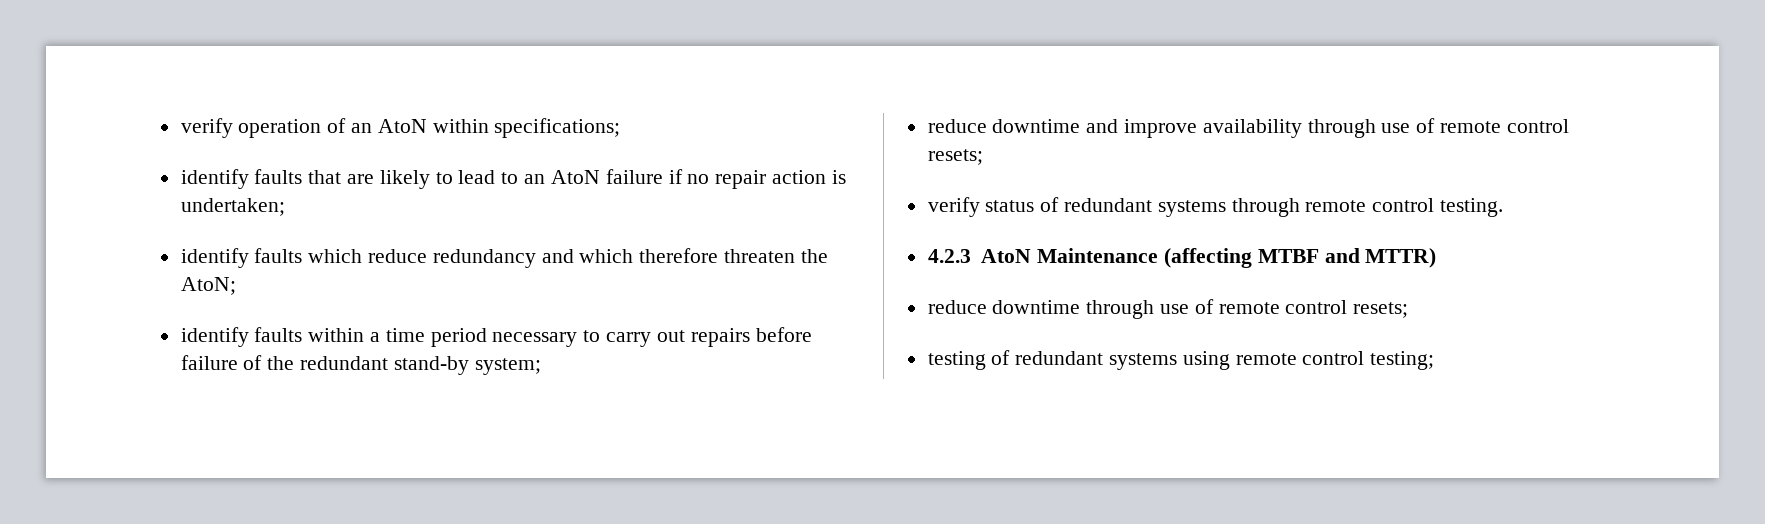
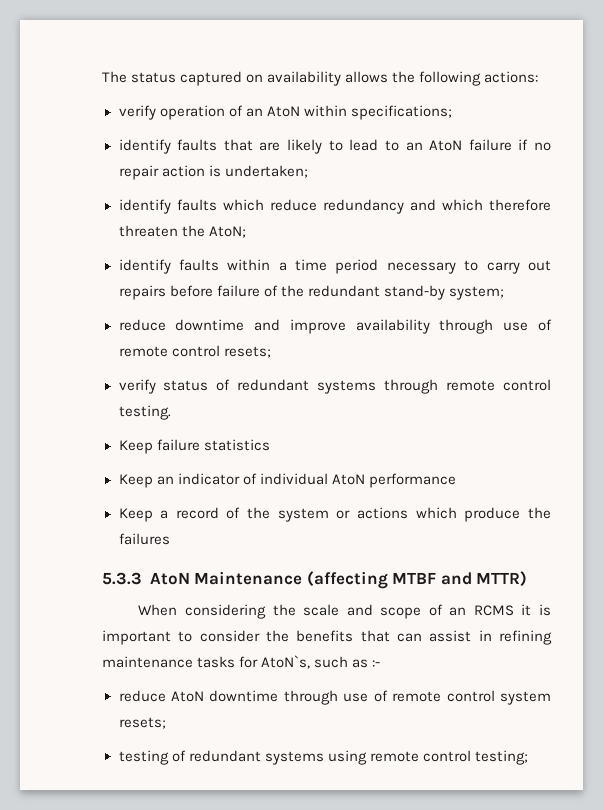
(180, 128) none -> [102,71,539,86] The status captured on availability allows the following actions: //
[927,249,971,263] 4.2.3 -> [118,439,270,454] [118,473,456,488] [118,507,551,522] [118,533,170,545] [102,572,142,585] Keep failure statistics // Keep an indicator of individual AtoN performance // Keep a record of the system or actions which produce the failures // 5.3.3
[927,300,987,314] // reduce -> [138,604,552,619] [102,630,552,645] [102,655,381,669] [118,690,204,702] // When considering the scale and scope of an RCMS it is important to consider the benefits that can assist in refining maintenance tasks for AtoN`s, such as :- // reduce AtoN
(1348, 307) none -> [500,691,551,705] system

